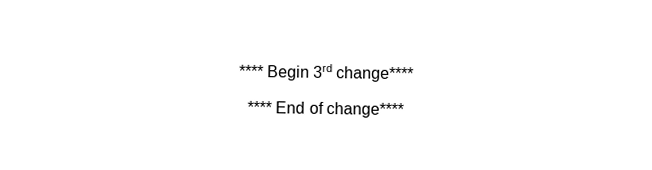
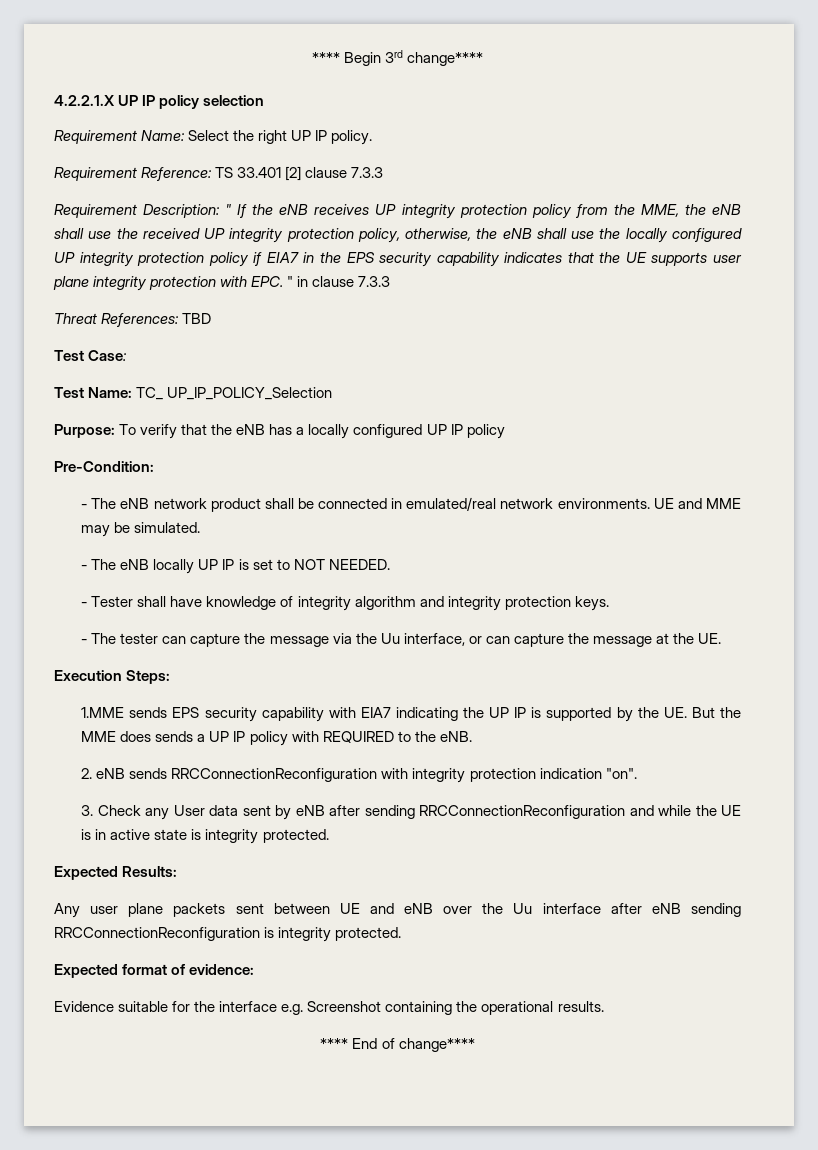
(415, 74) none -> [54,95,265,109] [54,130,373,145] [54,166,384,181] [54,204,742,219] [54,228,742,243] [54,252,742,267] [53,276,391,291] [54,313,212,327] [54,350,128,361] [54,387,333,400] [54,424,505,439] [54,461,154,472] [81,497,742,512] [81,522,201,537] [81,559,390,574] [81,596,609,611] [81,633,722,647] [54,670,171,684] [81,707,742,722] [81,731,472,746] [81,768,637,783] [81,805,741,820] [81,829,329,844] [54,866,178,880] [54,903,741,918] [54,927,402,942] [54,964,255,978] [54,1001,604,1015] // 4.2.2.1.X UP IP policy selection // Requirement Name: Select the right UP IP policy. // Requirement Reference: TS 33.401 [2] clause 7.3.3 // Requirement Description: " If the eNB receives UP integrity protection policy from the MME, the eNB shall use the received UP integrity protection policy, otherwise, the eNB shall use the locally configured UP integrity protection policy if EIA7 in the EPS security capability indicates that the UE supports user plane integrity protection with EPC. " in clause 7.3.3 // Threat References: TBD // Test Case: // Test Name: TC_ UP_IP_POLICY_Selection // Purpose: To verify that the eNB has a locally configured UP IP policy // Pre-Condition: // - The eNB network product shall be connected in emulated/real network environments. UE and MME may be simulated. // - The eNB locally UP IP is set to NOT NEEDED. // - Tester shall have knowledge of integrity algorithm and integrity protection keys. // - The tester can capture the message via the Uu interface, or can capture the message at the UE. // Execution Steps: // 1.MME sends EPS security capability with EIA7 indicating the UP IP is supported by the UE. But the MME does sends a UP IP policy with REQUIRED to the eNB. // 2. eNB sends RRCConnectionReconfiguration with integrity protection indication "on". // 3. Check any User data sent by eNB after sending RRCConnectionReconfiguration and while the UE is in active state is integrity protected. // Expected Results: // Any user plane packets sent between UE and eNB over the Uu interface after eNB sending RRCConnectionReconfiguration is integrity protected. // Expected format of evidence: // Evidence suitable for the interface e.g. Screenshot containing the operational results.

